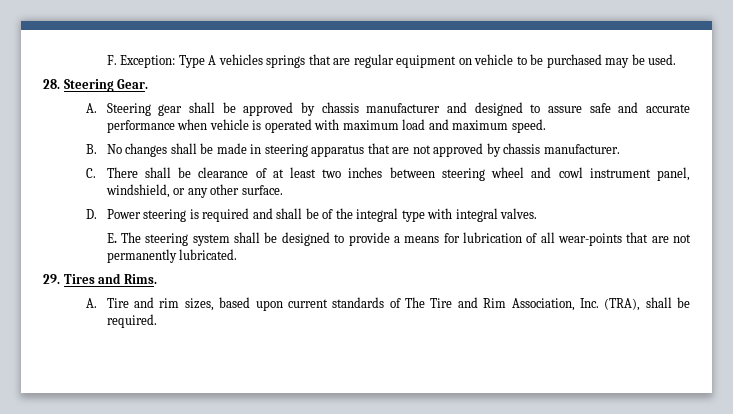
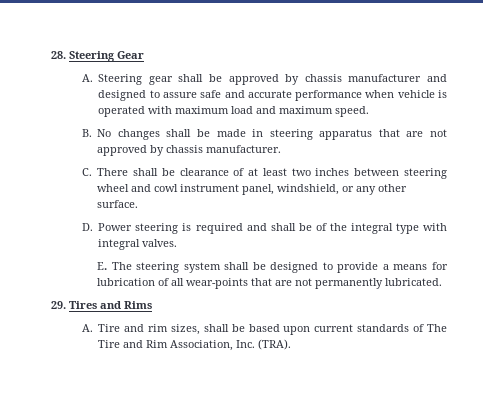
[106,54,677,68] F. Exception: Type A vehicles springs that are regular equipment on vehicle to be purchased may be used. // -> (51, 55) none
[117,79,149,89] Gear. -> [117,51,144,59] Gear
[123,274,157,284] Rims. -> [124,301,152,309] Rims
(214, 304) none -> [203,324,245,332] shall be
[604,297,690,311] [106,314,157,328] (TRA), shall be required. -> [258,339,292,350] (TRA).

